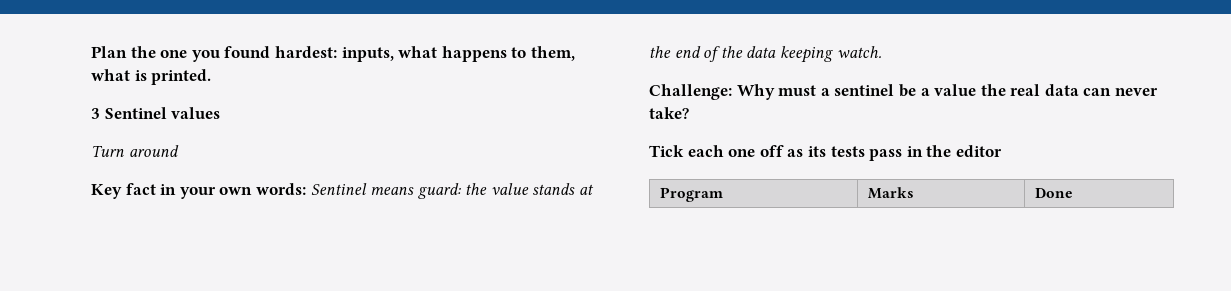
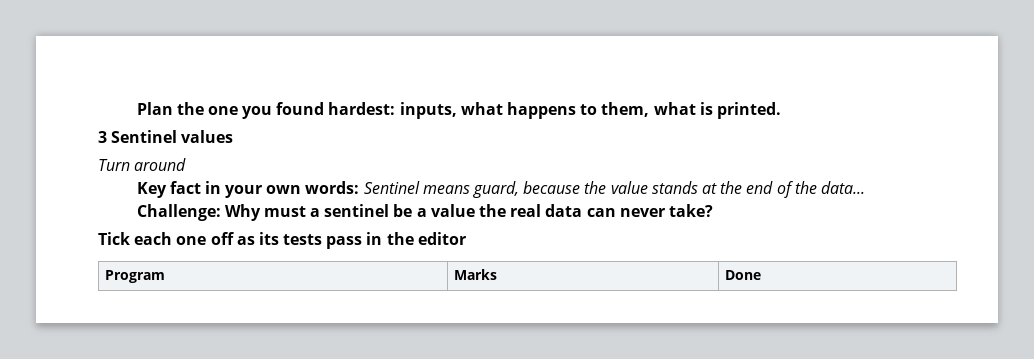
[417,183,461,199] guard: -> [473,181,581,198] guard, because
[746,46,882,63] data keeping watch. -> [820,181,865,194] data...

